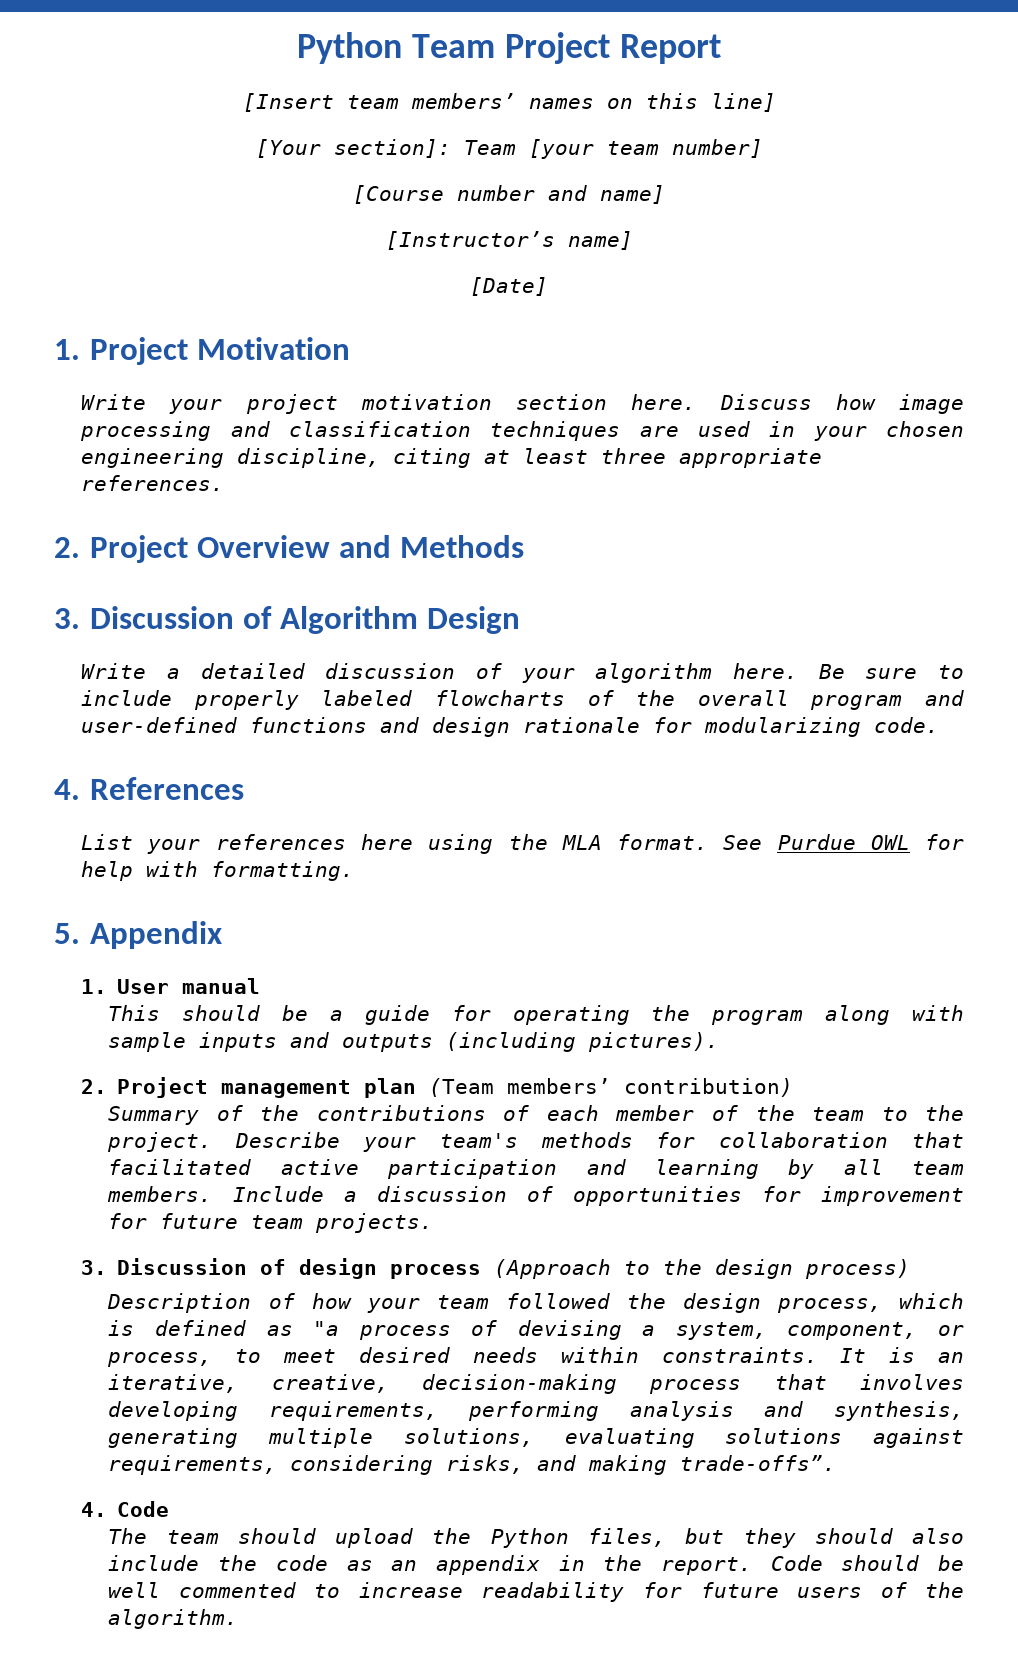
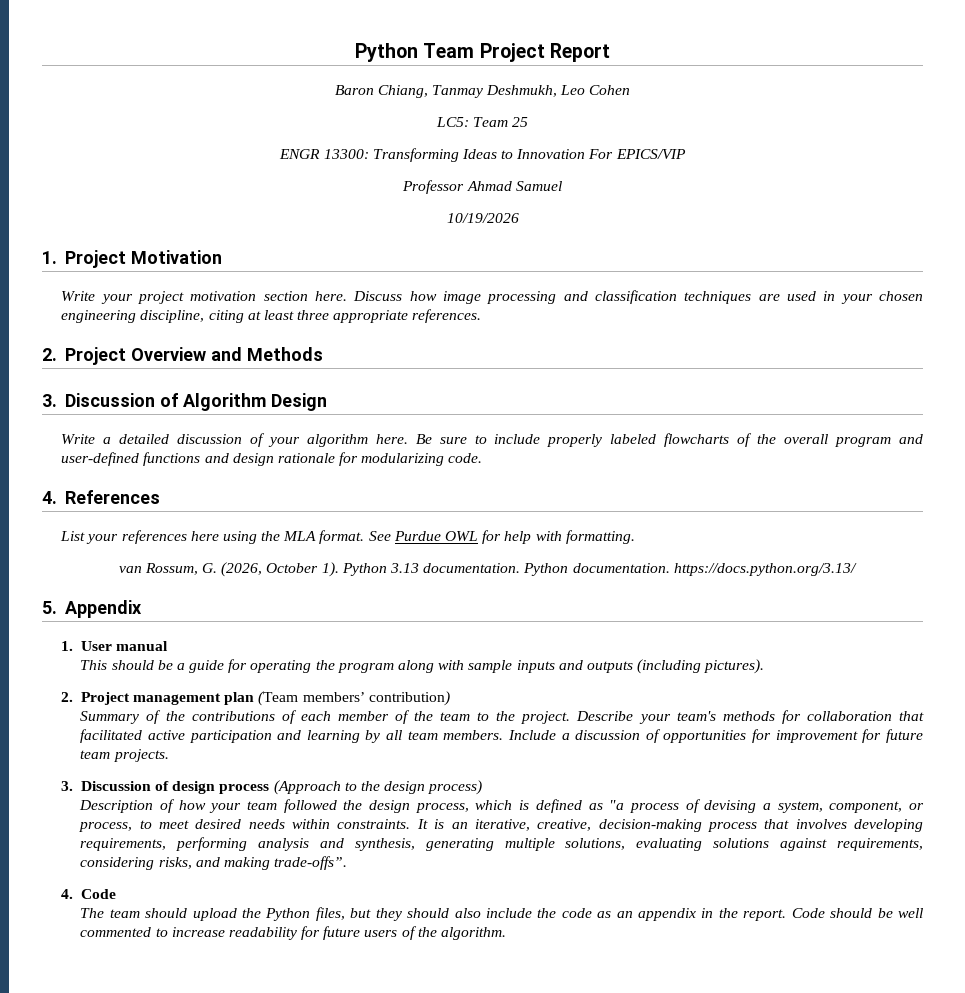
[242,93,776,112] [255,139,763,159] [353,185,665,204] [385,231,633,250] [470,277,548,296] [Insert team members’ names on this line] // [Your section]: Team [your team number] // [Course number and name] // [Instructor’s name] // [Date] -> [334,85,631,98] [435,117,529,127] [279,148,686,162] [402,180,562,194] [446,213,519,223] Baron Chiang, Tanmay Deshmukh, Leo Cohen // LC5: Team 25 // ENGR 13300: Transforming Ideas to Innovation For EPICS/VIP // Professor Ahmad Samuel // 10/19/2026
(355, 871) none -> [118,562,857,577] // van Rossum, G. (2026, October 1). Python 3.13 documentation. Python documentation. https://docs.python.org/3.13/

